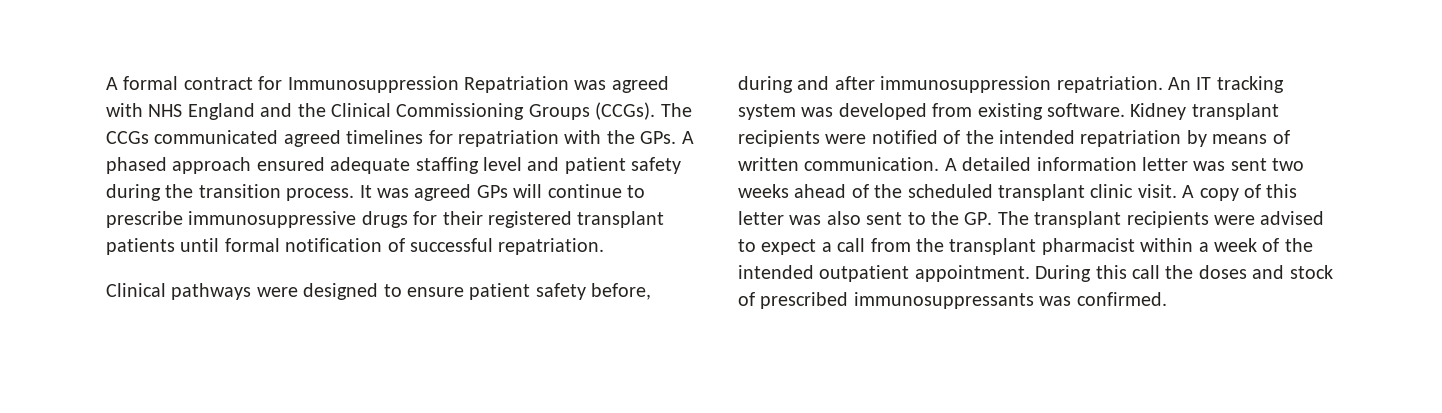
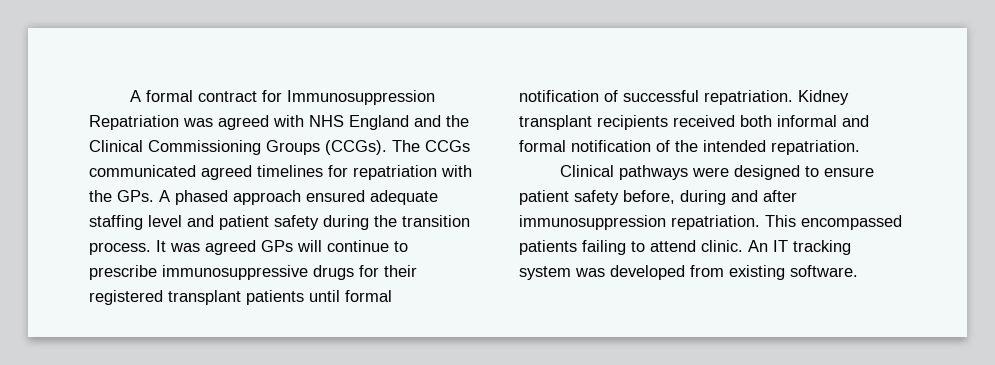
(605, 246) none -> [798,90,849,105] [519,115,869,130] [519,140,860,155] Kidney transplant recipients received both informal and formal notification of the intended repatriation.
(1163, 84) none -> [765,215,902,230] [519,240,743,255] This encompassed patients failing to attend clinic.
[1130,103,1279,120] [738,130,1290,147] [738,157,1305,171] [738,184,1298,201] [738,211,1325,228] [738,238,1313,255] [738,265,1333,282] [738,292,1167,309] Kidney transplant recipients were notified of the intended repatriation by means of written communication. A detailed information letter was sent two weeks ahead of the scheduled transplant clinic visit. A copy of this letter was also sent to the GP. The transplant recipients were advised to expect a call from the transplant pharmacist within a week of the intended outpatient appointment. During this call the doses and stock of prescribed immunosuppressants was confirmed. -> (858, 271) none

